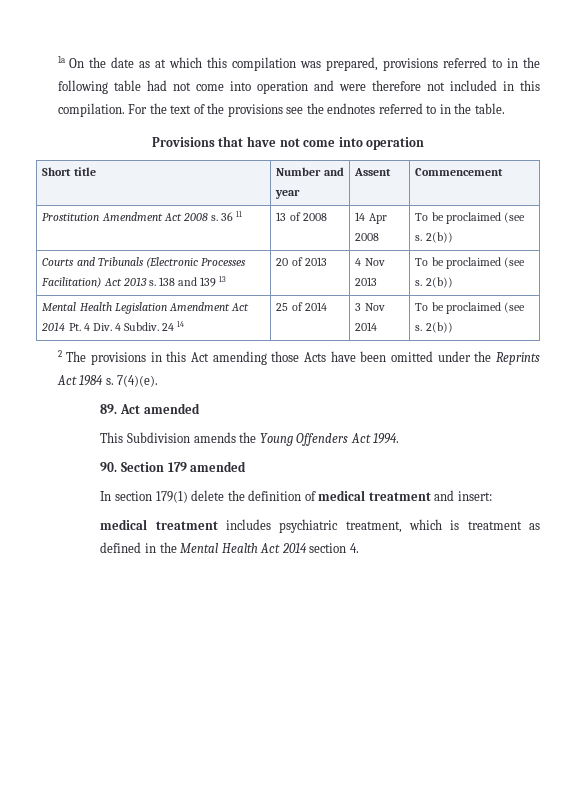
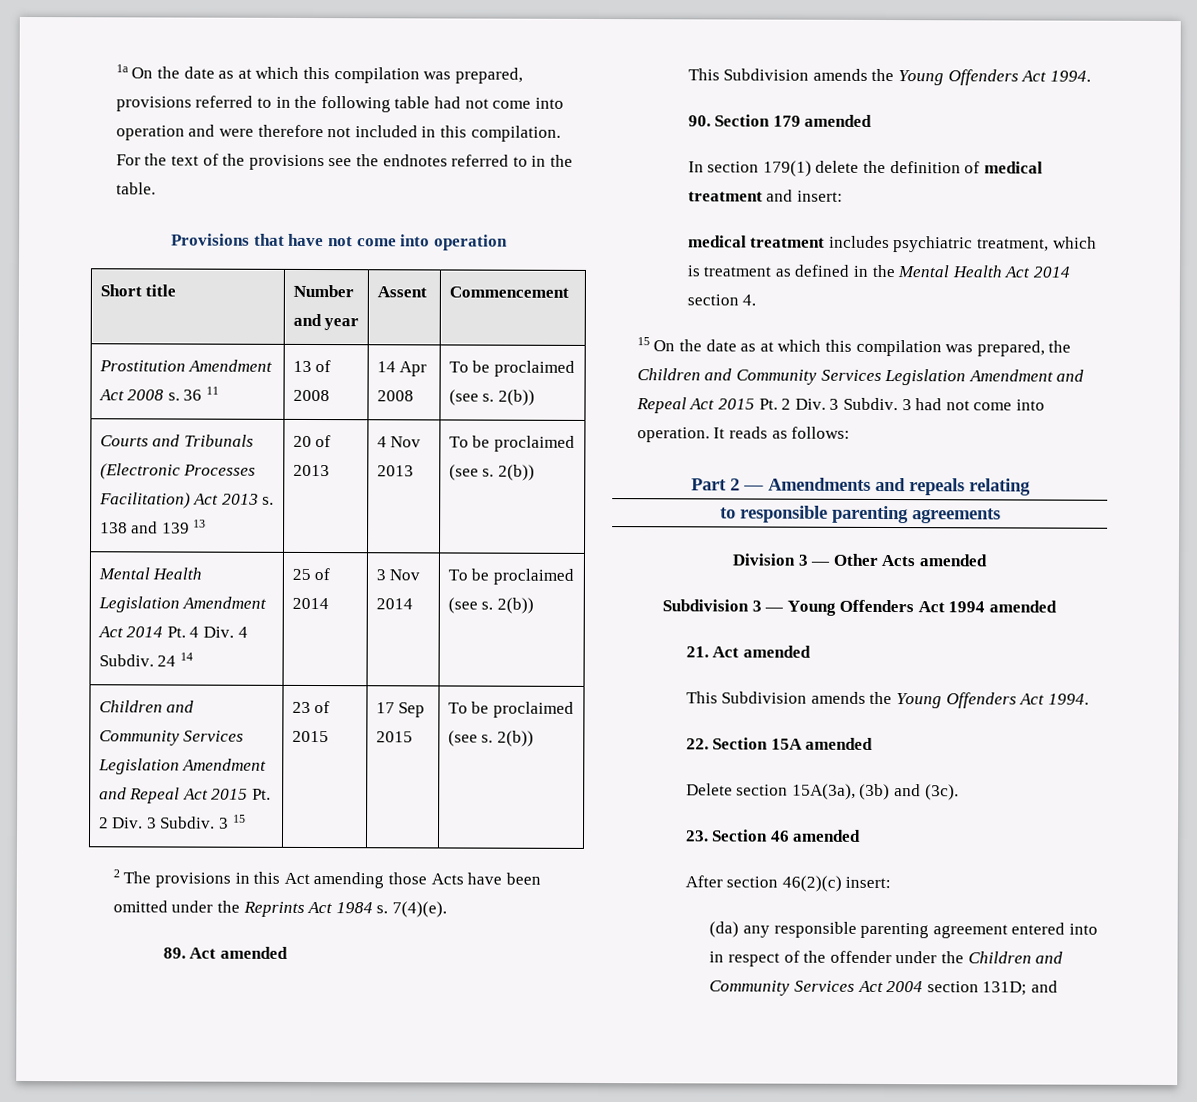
(453, 327) none -> [98,700,195,713] [98,730,245,746] [97,758,268,775] [98,787,271,804] [98,814,246,829] [291,701,331,714] [291,730,329,743] [375,702,426,718] [375,731,413,743] [447,701,574,718] [447,730,534,747] // Children and Community Services Legislation Amendment and Repeal Act 2015 Pt. 2 Div. 3 Subdiv. 3 15 | 23 of 2015 | 17 Sep 2015 | To be proclaimed (see s. 2(b))
(359, 548) none -> [636,337,1072,357] [636,368,1085,386] [635,397,1045,414] [636,426,851,443] [690,477,1031,496] [719,505,1001,524] [732,553,987,567] [661,599,1058,616] [685,645,811,658] [685,691,1089,709] [685,737,874,750] [685,783,959,801] [684,829,862,842] [684,875,892,892] [709,921,1099,939] [709,950,1064,967] [709,980,1059,996] // 15 On the date as at which this compilation was prepared, the Children and Community Services Legislation Amendment and Repeal Act 2015 Pt. 2 Div. 3 Subdiv. 3 had not come into operation. It reads as follows: // Part 2 — Amendments and repeals relating // to responsible parenting agreements // Division 3 — Other Acts amended // Subdivision 3 — Young Offenders Act 1994 amended // 21. Act amended // This Subdivision amends the Young Offenders Act 1994. // 22. Section 15A amended // Delete section 15A(3a), (3b) and (3c). // 23. Section 46 amended // After section 46(2)(c) insert: // (da) any responsible parenting agreement entered into in respect of the offender under the Children and Community Services Act 2004 section 131D; and

